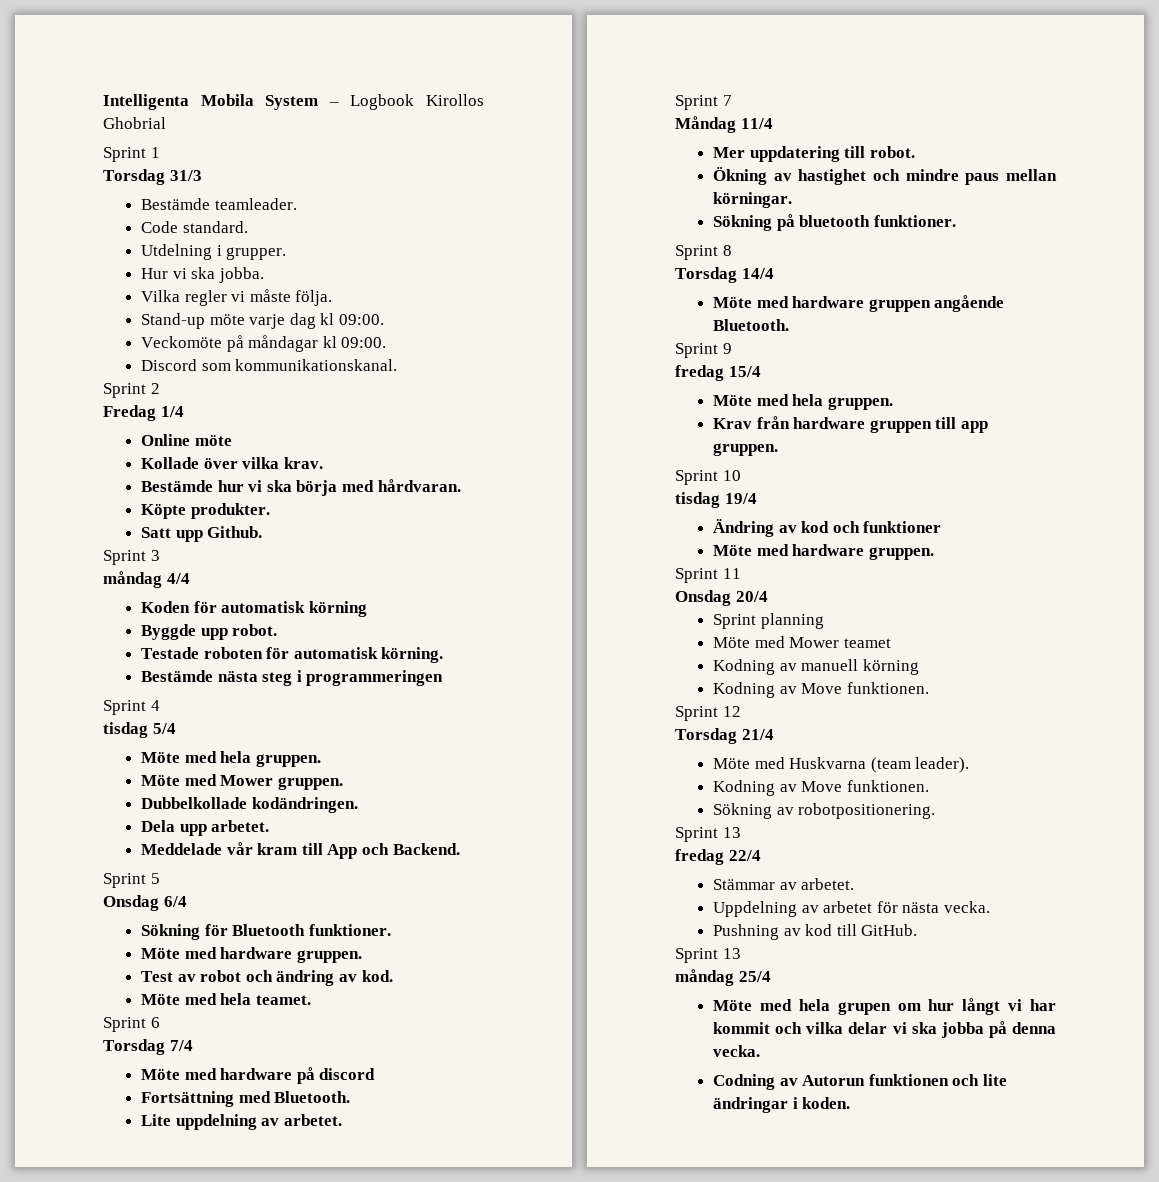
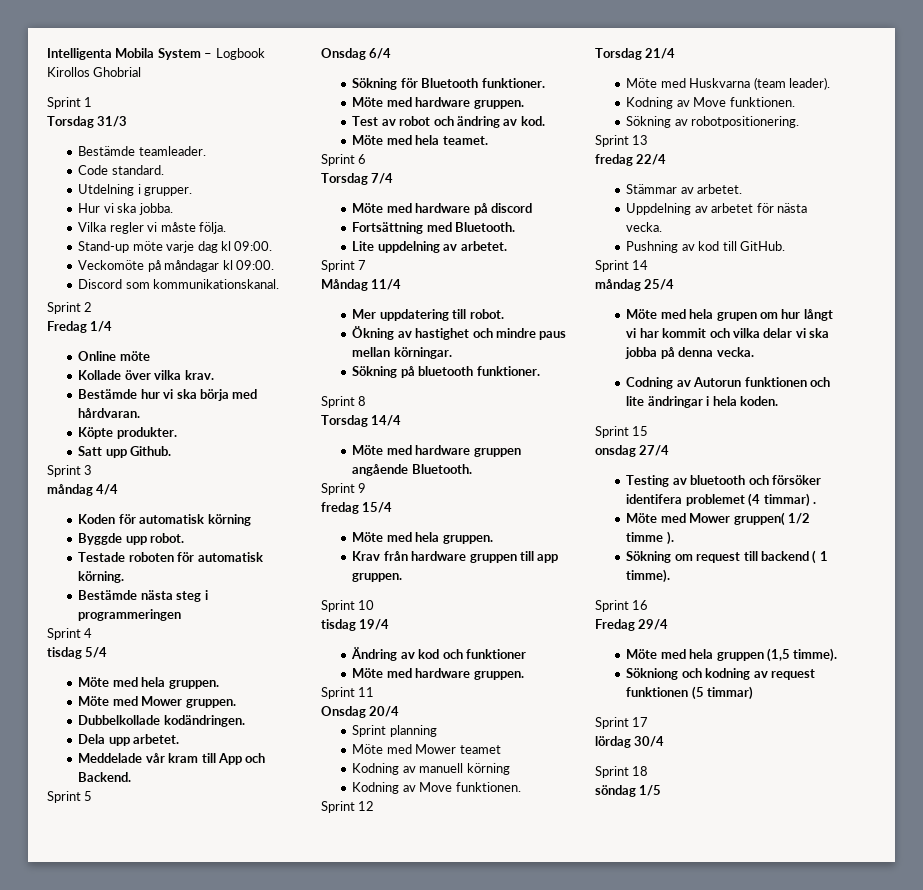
[722,948,741,959] 13 -> [632,260,649,270] 14
(798, 1103) none -> [712,396,737,406] hela
(851, 1103) none -> [595,426,649,438] [595,445,670,457] [626,475,821,487] [626,493,816,507] [626,512,810,526] [626,531,674,545] [626,550,828,564] [626,569,671,583] [595,600,649,612] [595,619,669,631] [626,648,838,662] [626,668,815,680] [626,686,754,700] [595,717,649,729] [595,736,665,748] [595,766,649,778] [595,785,662,797] // Sprint 15 // onsdag 27/4 // Testing av bluetooth och försöker identifera problemet (4 timmar) . // Möte med Mower gruppen( 1/2 timme ). // Sökning om request till backend ( 1 timme). // Sprint 16 // Fredag 29/4 // Möte med hela gruppen (1,5 timme). // Sökniong och kodning av request funktionen (5 timmar) // Sprint 17 // lördag 30/4 // Sprint 18 // söndag 1/5

